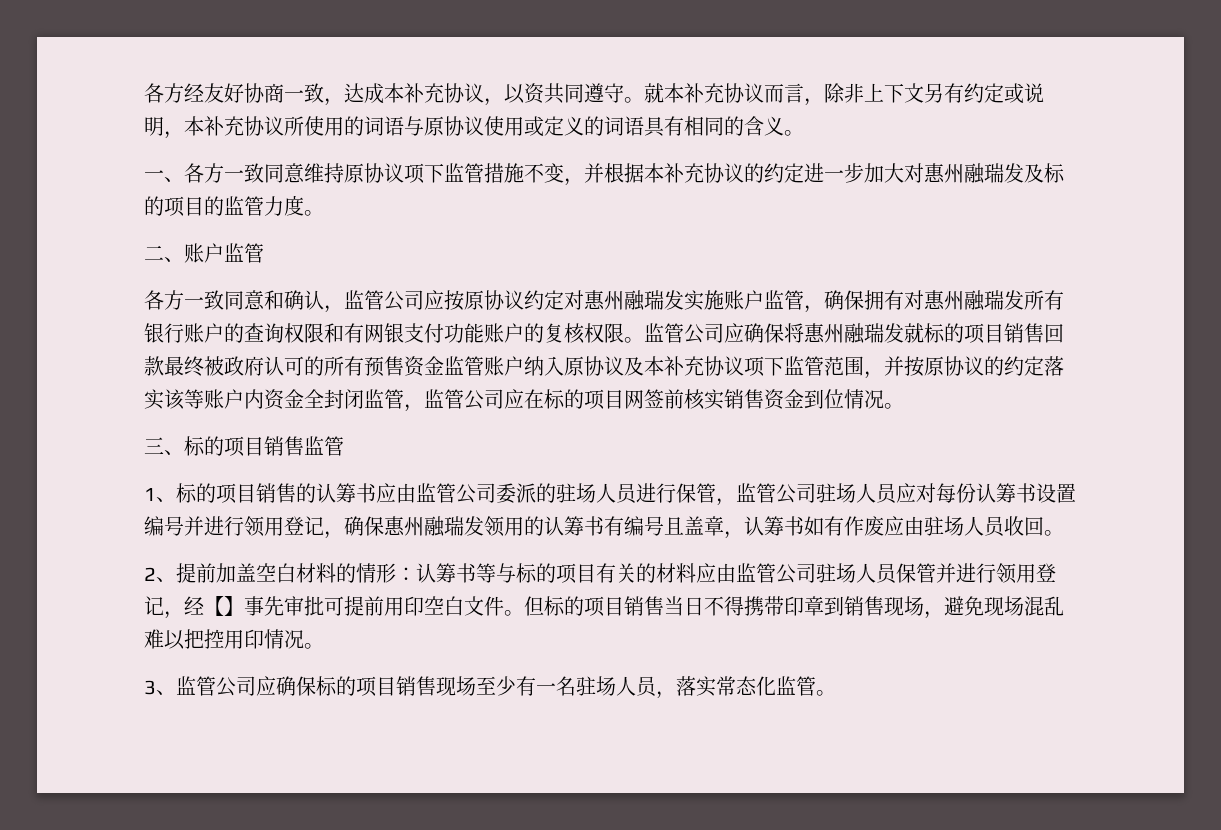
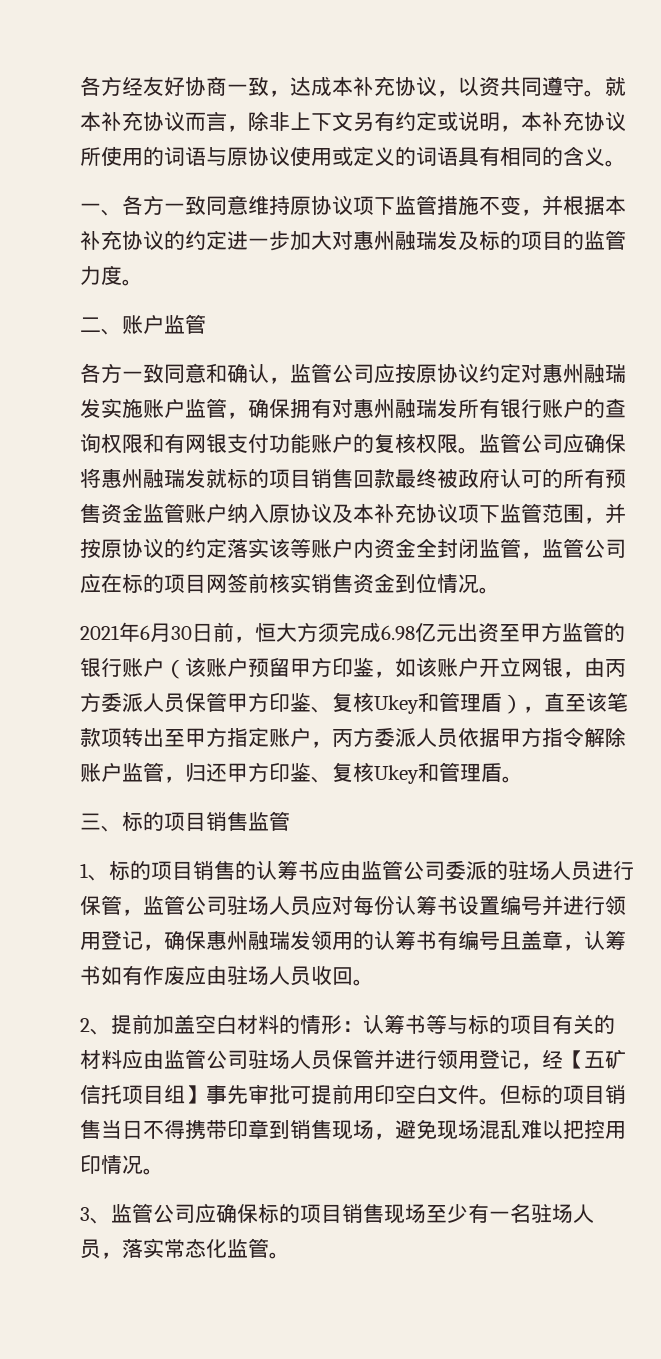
(904, 406) none -> [80,622,625,643] [80,657,626,679] [80,692,628,714] [80,727,626,748] [80,762,523,784] // 2021年6月30日前，恒大方须完成6.98亿元出资至甲方监管的银行账户（该账户预留甲方印鉴，如该账户开立网银，由丙方委派人员保管甲方印鉴、复核Ukey和管理盾），直至该笔款项转出至甲方指定账户，丙方委派人员依据甲方指令解除账户监管，归还甲方印鉴、复核Ukey和管理盾。
(224, 606) none -> [584,1049,626,1069] [80,1085,185,1104] 五矿信托项目组

